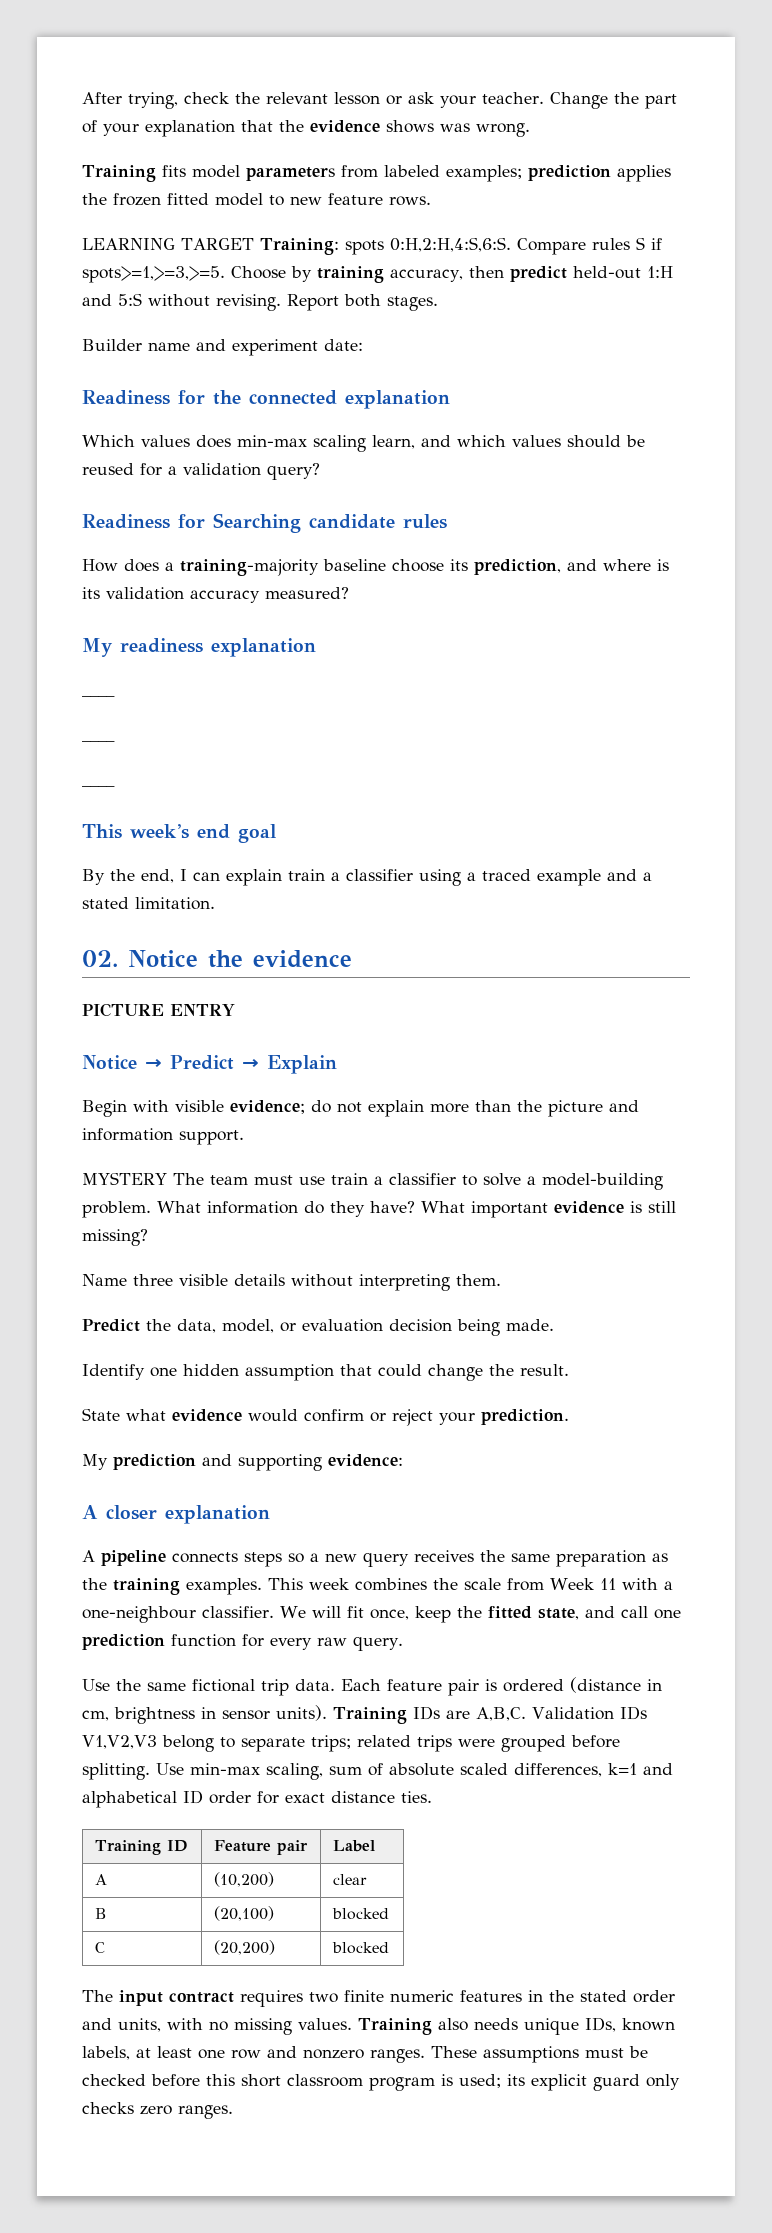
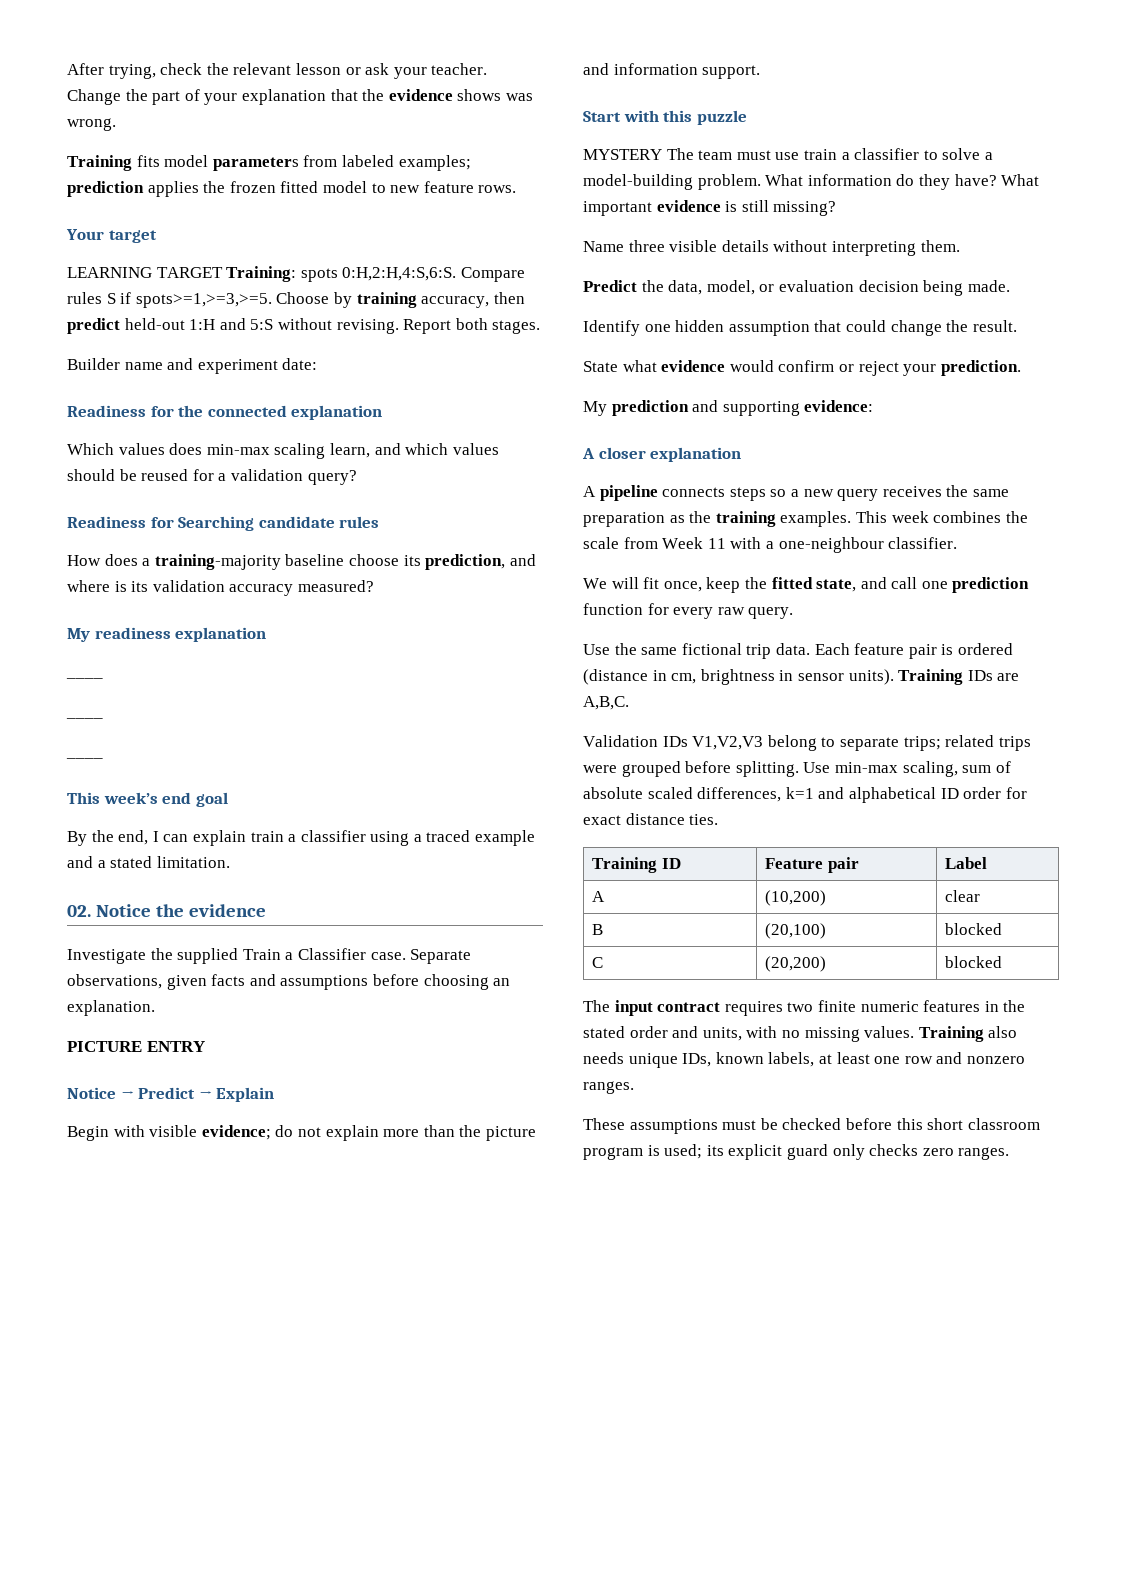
(431, 201) none -> [66,229,157,243] // Your target
(352, 959) none -> [67,948,472,964] [67,974,511,990] [67,1000,155,1016] // Investigate the supplied Train a Classifier case. Separate observations, given facts and assumptions before choosing an explanation.
(244, 1137) none -> [583,110,747,125] // Start with this puzzle
(274, 1612) none -> (958, 543) //
(526, 1714) none -> (629, 703) //
(425, 2056) none -> (634, 1087) //

